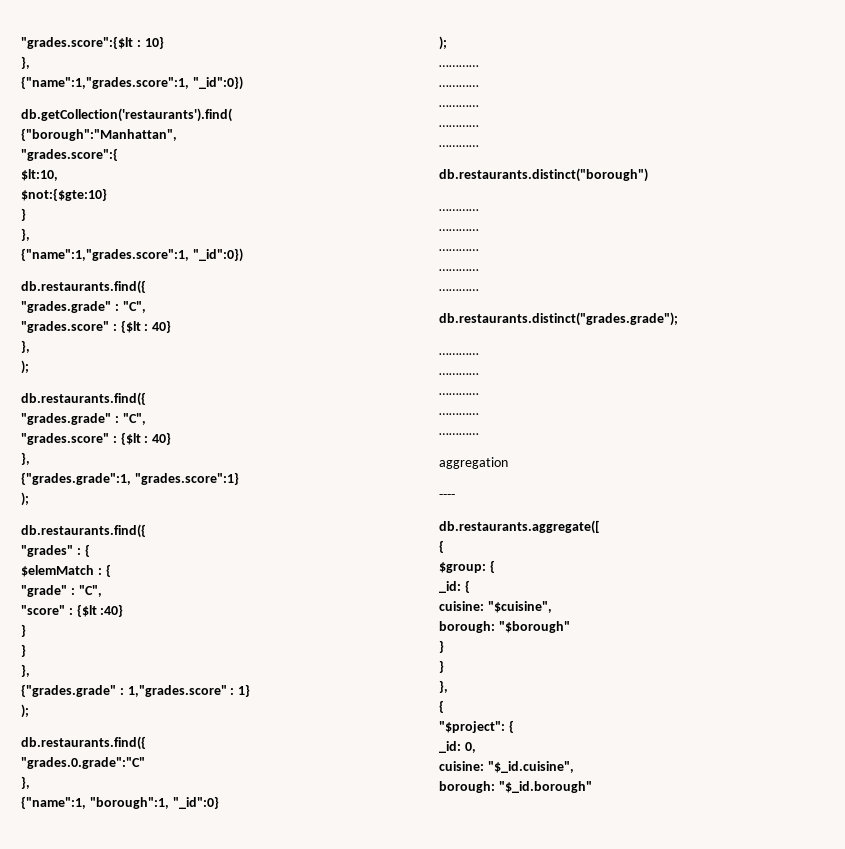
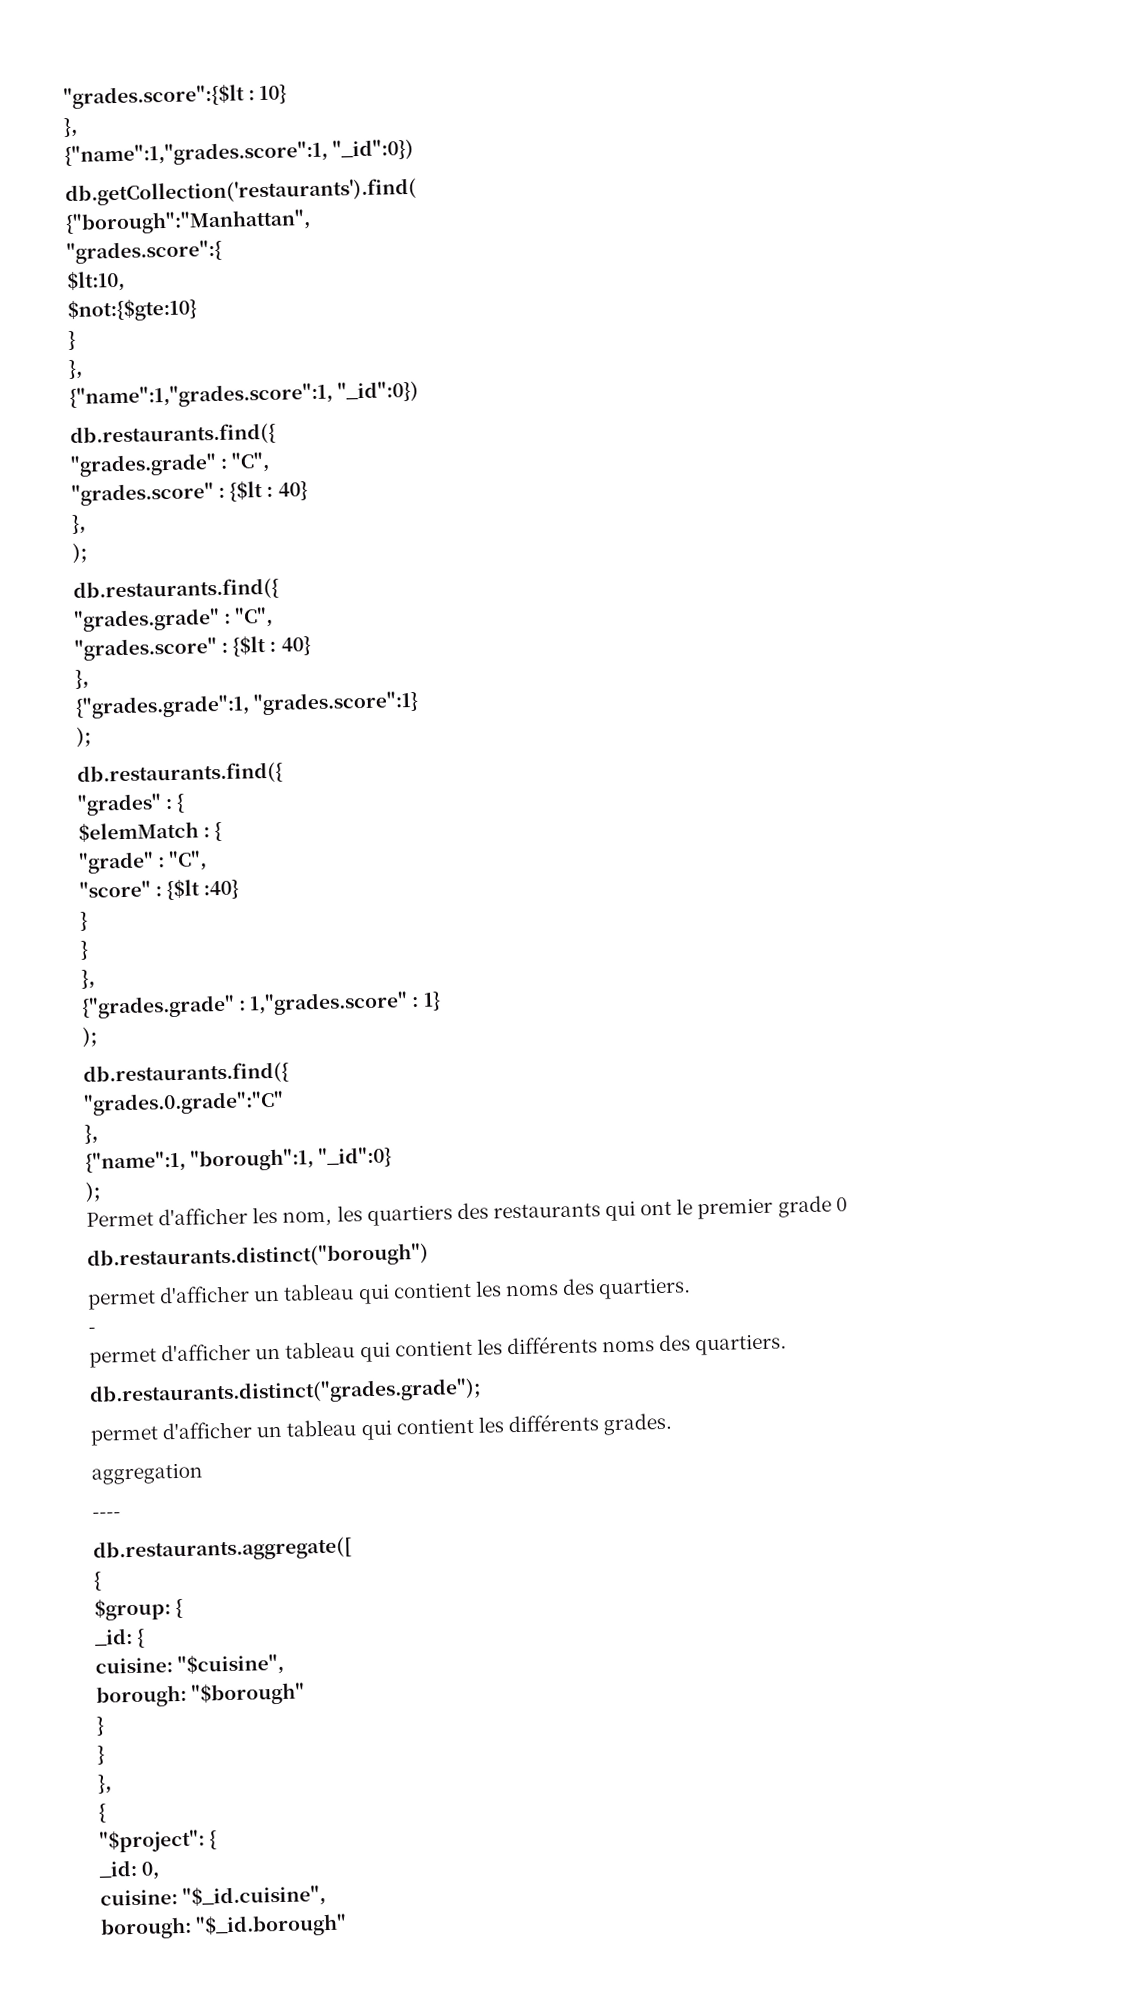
[439,65,479,67] [439,85,479,87] [439,105,479,107] [439,125,479,127] [439,145,479,147] [439,168,648,182] [439,209,479,211] [439,229,479,231] [439,249,479,251] [439,269,479,271] [439,289,479,291] [439,312,678,326] [439,353,479,355] [439,373,479,375] [439,393,479,395] [439,413,479,415] [439,433,479,435] ………… // ………… // ………… // ………… // ………… // db.restaurants.distinct("borough") // ………… // ………… // ………… // ………… // ………… // db.restaurants.distinct("grades.grade"); // ………… // ………… // ………… // ………… // ………… -> [86,1195,848,1227] [87,1242,429,1271] [87,1277,692,1310] [88,1327,96,1334] [89,1333,788,1368] [89,1377,481,1407] [90,1412,674,1446] Permet d'afficher les nom, les quartiers des restaurants qui ont le premier grade 0 // db.restaurants.distinct("borough") // permet d'afficher un tableau qui contient les noms des quartiers. // - // permet d'afficher un tableau qui contient les différents noms des quartiers. // db.restaurants.distinct("grades.grade"); // permet d'afficher un tableau qui contient les différents grades.

